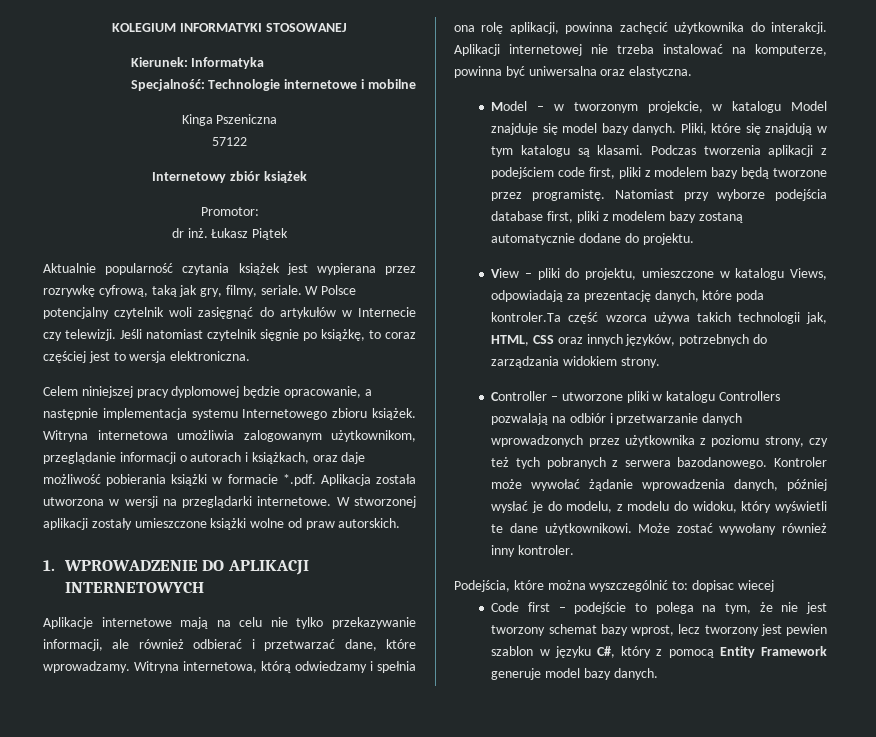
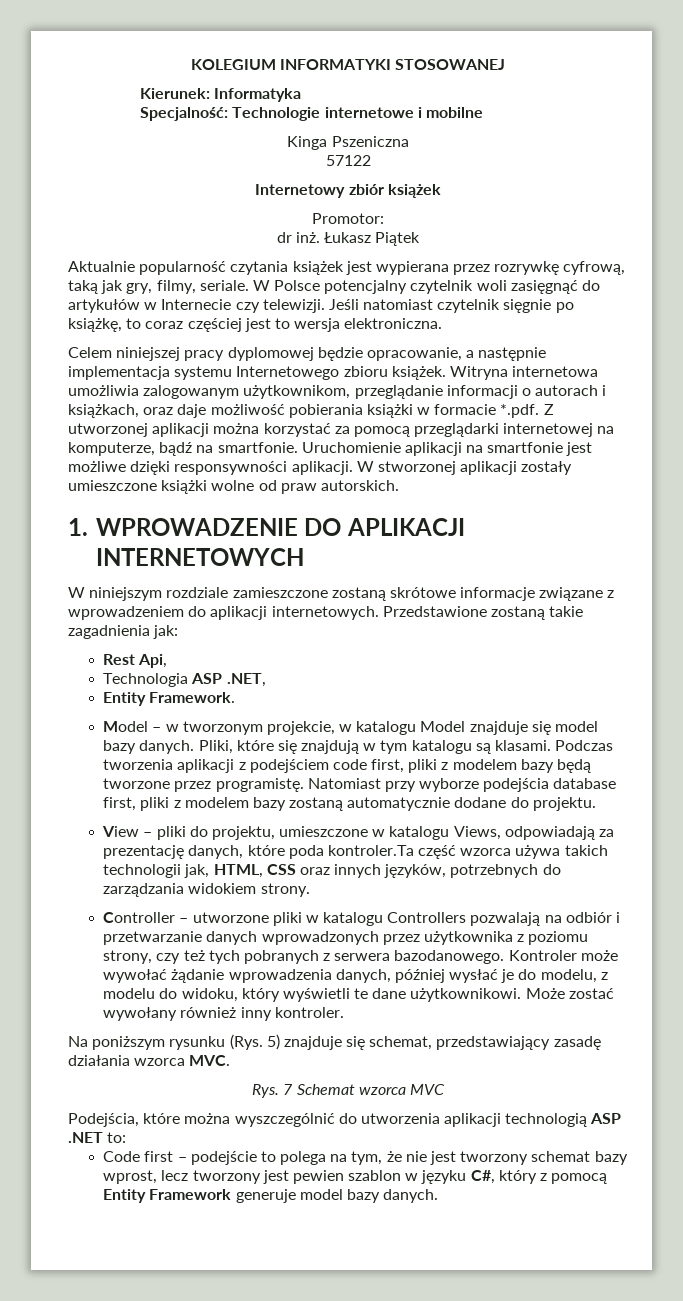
[320,474,416,486] [43,496,332,508] Aplikacja została utworzona w wersji na przeglądarki internetowe. -> [543,404,554,415] [68,423,615,437] [68,442,593,456] [68,461,353,475] Z utworzonej aplikacji można korzystać za pomocą przeglądarki internetowej na komputerze, bądź na smartfonie. Uruchomienie aplikacji na smartfonie jest możliwe dzięki responsywności aplikacji.
[43,617,416,629] [43,639,417,651] [43,661,416,673] [454,22,827,34] [454,44,827,56] [454,66,693,78] Aplikacje internetowe mają na celu nie tylko przekazywanie informacji, ale również odbierać i przetwarzać dane, które wprowadzamy. Witryna internetowa, którą odwiedzamy i spełnia ona rolę aplikacji, powinna zachęcić użytkownika do interakcji. Aplikacji internetowej nie trzeba instalować na komputerze, powinna być uniwersalna oraz elastyczna. -> [68,587,615,601] [68,606,584,620] [68,625,179,639] [103,654,168,668] [103,673,266,687] [103,692,236,706] W niniejszym rozdziale zamieszczone zostaną skrótowe informacje związane z wprowadzeniem do aplikacji internetowych. Przedstawione zostaną takie zagadnienia jak: // Rest Api, // Technologia ASP .NET, // Entity Framework.
[454,580,669,592] Podejścia, które można wyszczególnić -> [68,1034,601,1050] [68,1055,231,1066] [252,1084,445,1098] [68,1113,622,1127] [68,1132,103,1143] Na poniższym rysunku (Rys. 5) znajduje się schemat, przedstawiający zasadę działania wzorca MVC. // Rys. 7 Schemat wzorca MVC // Podejścia, które można wyszczególnić do utworzenia aplikacji technologią ASP .NET
[691,580,774,592] dopisac wiecej -> (127, 1137) none

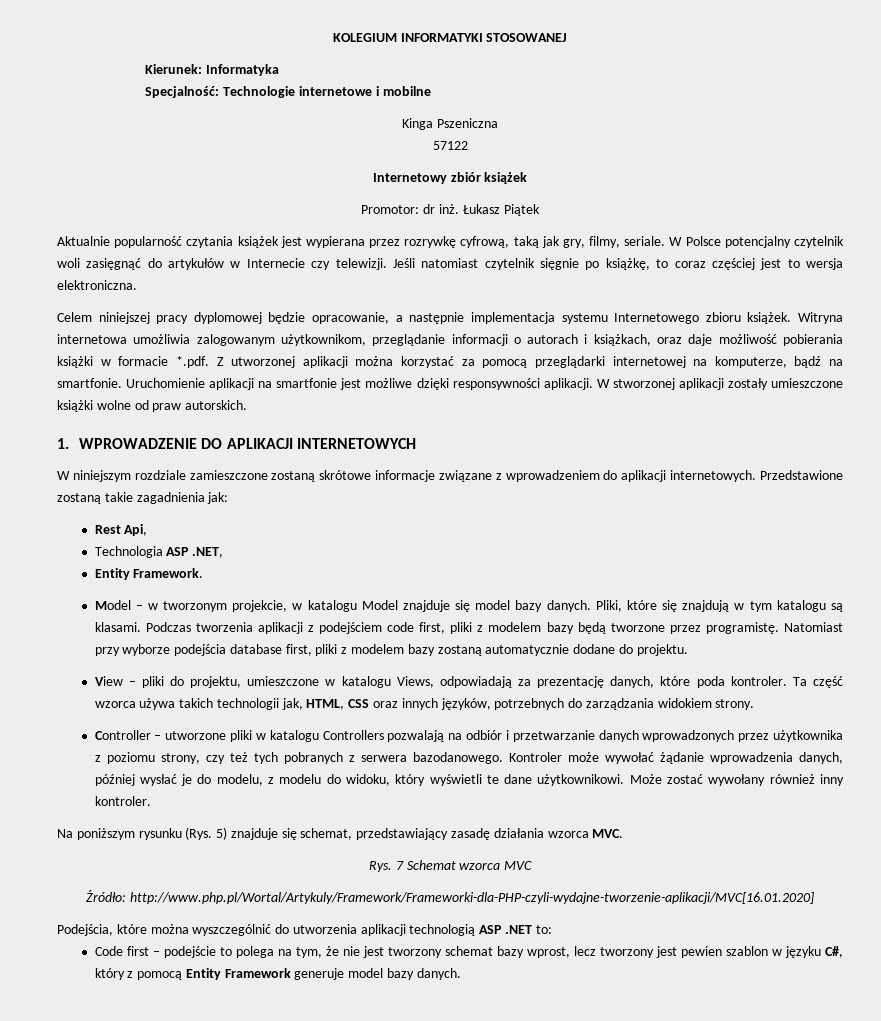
(384, 218) // -> (420, 209) none
[327,845,414,856] kontroler.Ta -> [730,676,807,686] kontroler. Ta
(445, 1089) none -> [86,890,814,904] // Źródło: http://www.php.pl/Wortal/Artykuly/Framework/Frameworki-dla-PHP-czyli-wydajne-tworzenie-aplikacji/MVC[16.01.2020]

